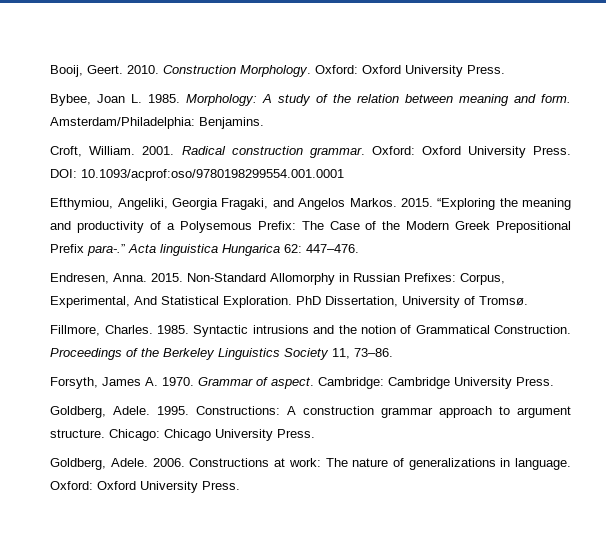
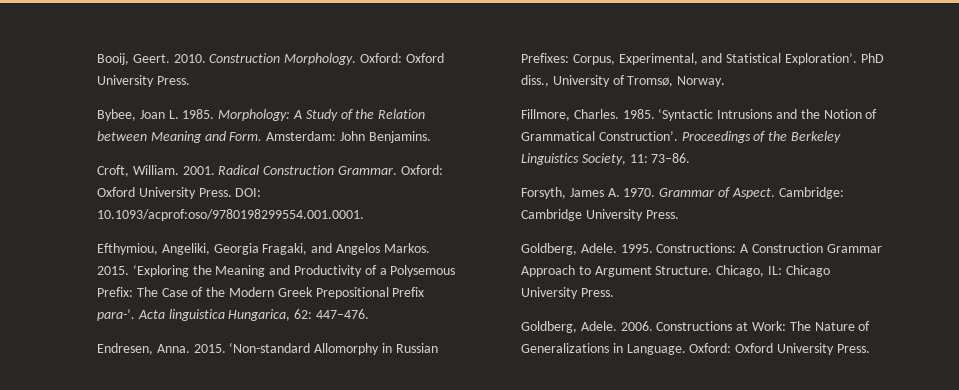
[278,94,571,106] [50,117,196,129] study of the relation between meaning and form. Amsterdam/Philadelphia: -> [305,109,426,121] [97,131,365,143] Study of the Relation between Meaning and Form. Amsterdam: John
[231,146,365,158] construction grammar. -> [263,165,397,175] Construction Grammar.
[81,169,345,181] 10.1093/acprof:oso/9780198299554.001.0001 -> [97,209,365,221] 10.1093/acprof:oso/9780198299554.001.0001.
[437,198,571,210] [50,221,145,233] “Exploring the meaning and productivity -> [132,264,362,277] ‘Exploring the Meaning and Productivity
[87,244,126,256] para-.” -> [97,309,136,321] para-’.
[222,244,281,256] Hungarica -> [228,309,291,321] Hungarica,
[187,273,267,282] Non-Standard -> [229,342,311,353] ‘Non-standard
[134,296,529,308] And Statistical Exploration. PhD Dissertation, University of Tromsø. -> [701,53,884,65] [521,75,726,87] and Statistical Exploration’. PhD diss., University of Tromsø, Norway.
[193,325,309,337] Syntactic intrusions -> [658,108,773,121] ‘Syntactic Intrusions
[360,325,396,334] notion -> [823,109,862,119] Notion
[493,325,571,334] Construction. -> [598,131,678,141] Construction’.
[284,348,351,360] Society 11, -> [581,153,648,165] Society, 11:
[271,377,315,389] aspect. -> [731,188,775,199] Aspect.
[303,406,571,418] [50,429,161,441] construction grammar approach to argument structure. Chicago: -> [751,243,882,253] [521,265,782,277] Construction Grammar Approach to Argument Structure. Chicago, IL:
[288,458,571,470] work: The nature of generalizations in language. -> [751,321,871,331] [521,343,686,355] Work: The Nature of Generalizations in Language.

